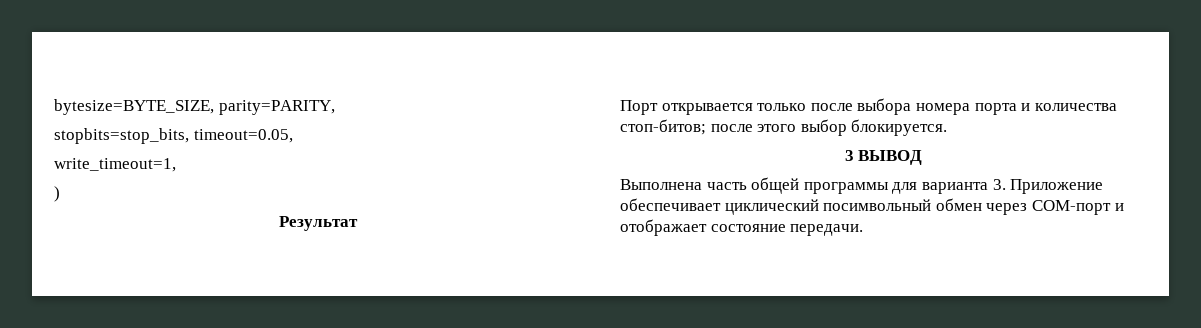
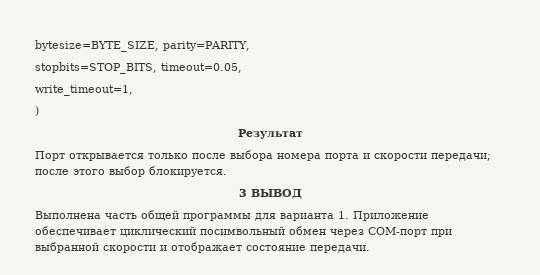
[54,128,189,144] stopbits=stop_bits, -> [35,62,157,74] stopbits=STOP_BITS,
[1034,103,1117,111] [620,119,706,135] количества стоп-битов; -> [374,153,491,161] скорости передачи;
[992,179,1006,190] 3. -> [338,211,349,219] 1.
(1111, 207) none -> [431,229,452,237] [35,242,156,253] при выбранной скорости

